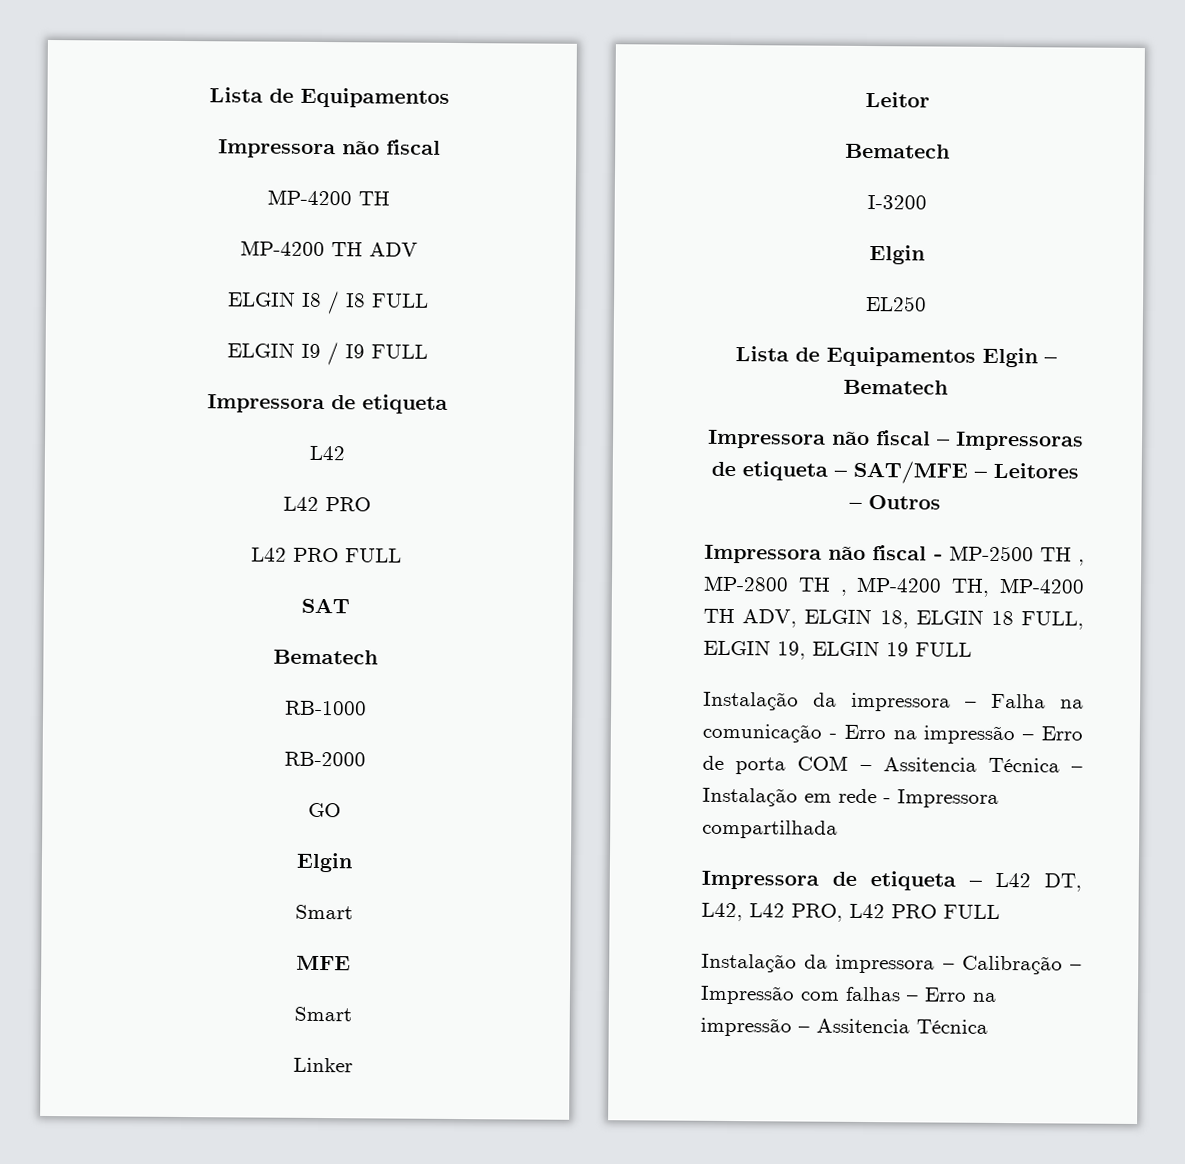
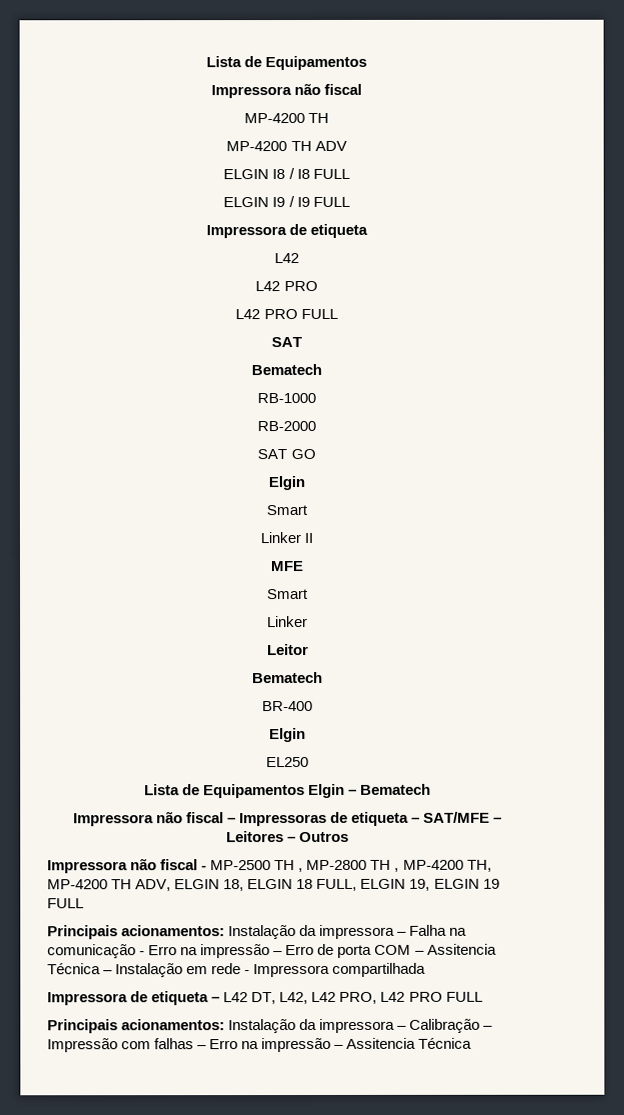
(366, 759) none -> [257,449,288,460] SAT
(353, 912) none -> [259,532,314,544] // Linker II
[866,195,927,210] I-3200 -> [262,700,313,712] BR-400
(972, 649) none -> [47,925,226,940] Principais acionamentos:
(1000, 911) none -> [47,1019,226,1034] Principais acionamentos:

